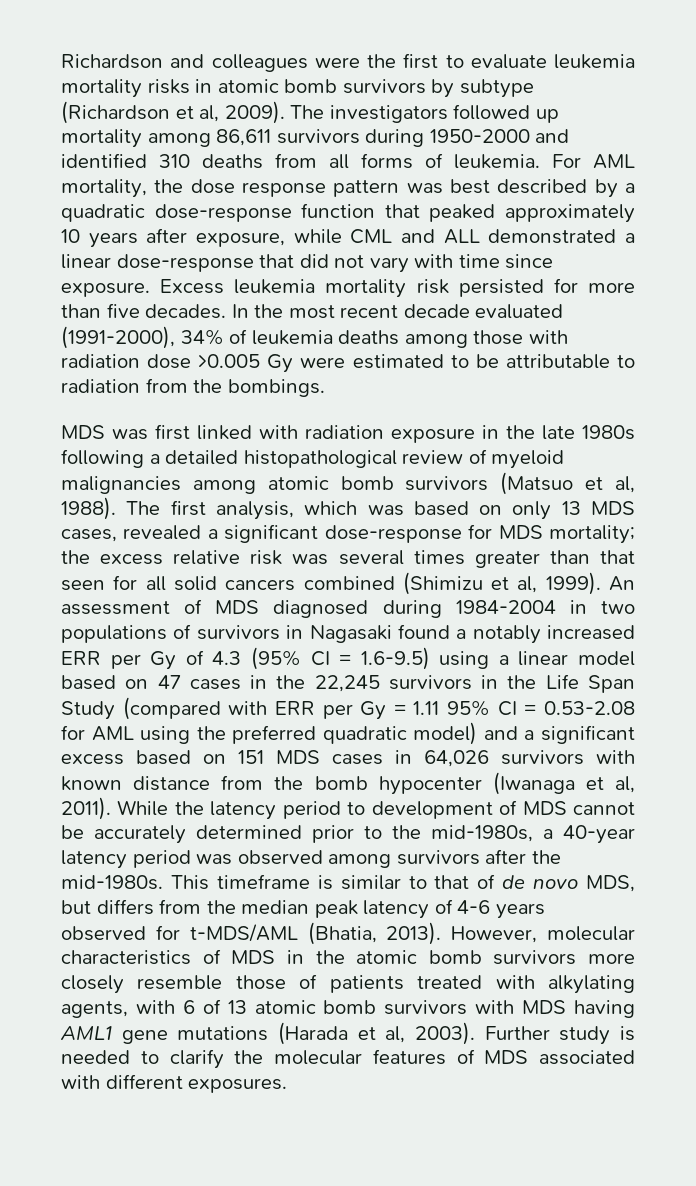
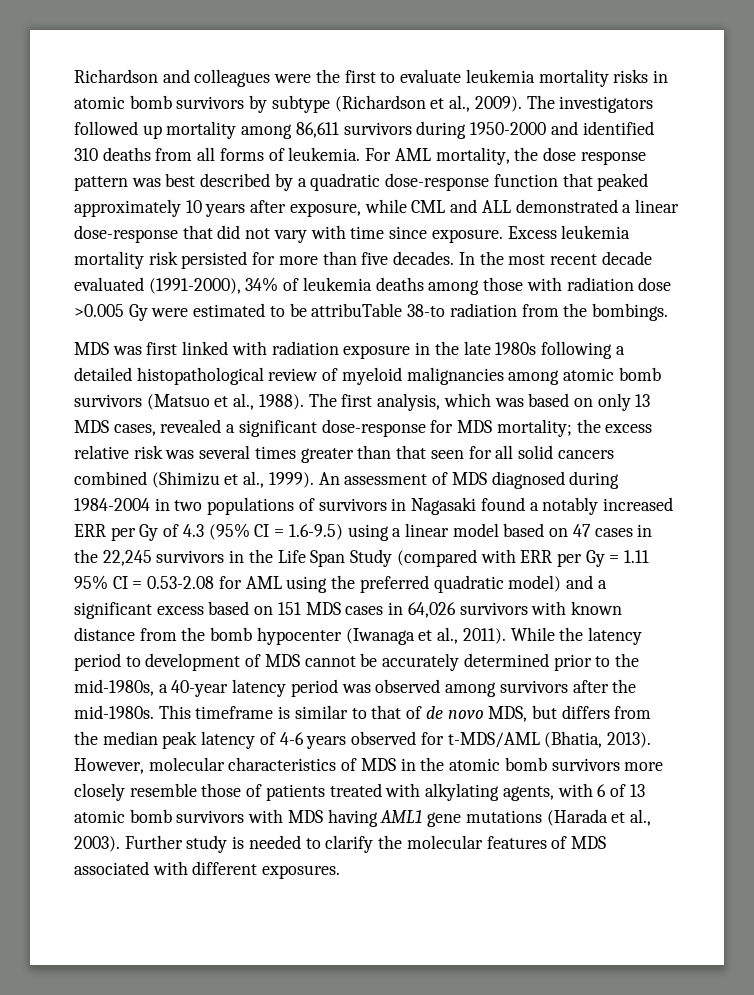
[199,105,220,122] al, -> [449,95,471,112] al.,
[505,354,636,369] attributable to -> [311,303,446,317] attribuTable 38-to
[615,476,635,493] al, -> [233,393,255,410] al.,
[517,576,538,593] al, -> [243,471,265,488] al.,
[615,776,635,793] al, -> [437,627,459,644] al.,
[385,1026,406,1043] al, -> [629,809,651,826] al.,

